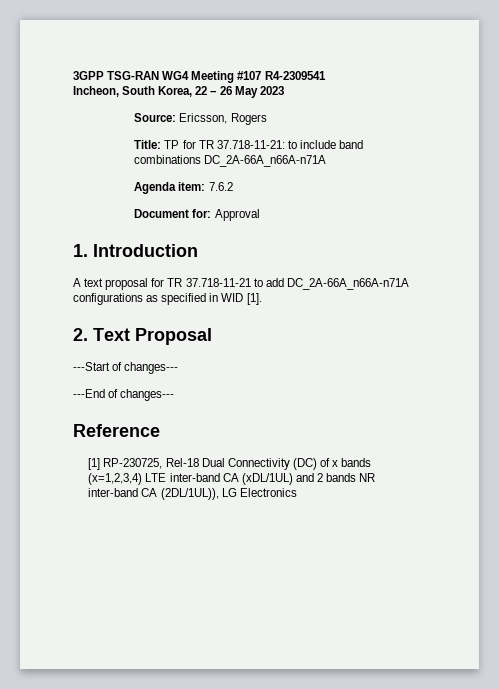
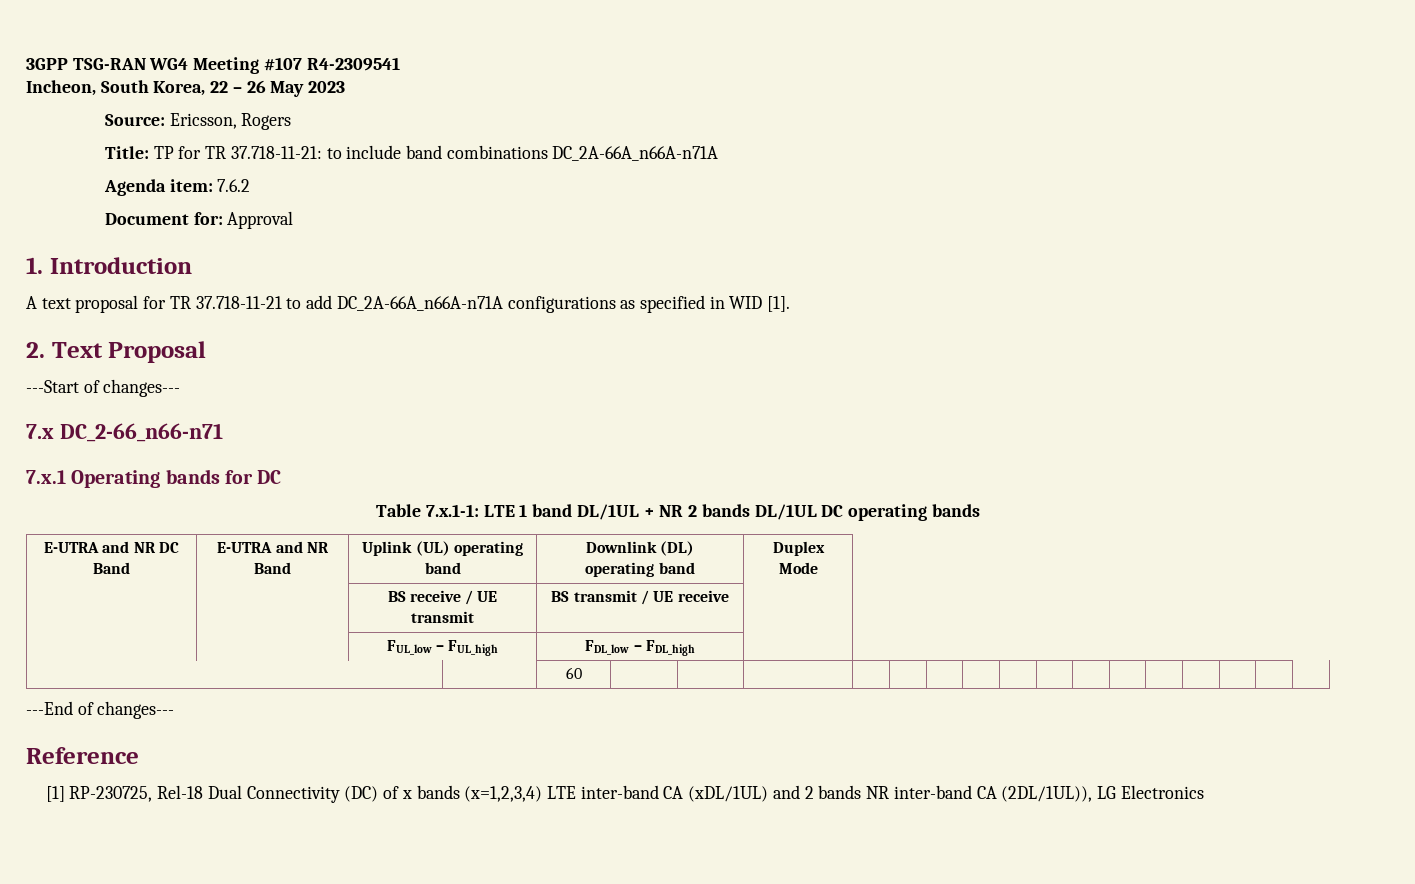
(179, 368) none -> [26,423,223,442] [26,469,282,488] [376,504,980,521] [44,541,179,553] [93,562,130,574] [217,541,329,553] [254,562,291,574] [362,541,523,556] [424,562,461,574] [585,541,695,556] [585,562,695,577] [772,541,825,556] [778,562,818,574] [387,590,498,605] [411,611,474,623] [551,590,729,605] [386,640,499,656] [585,640,695,656] [565,667,582,679] // 7.x DC_2-66_n66-n71 // 7.x.1 Operating bands for DC // Table 7.x.1-1: LTE 1 band DL/1UL + NR 2 bands DL/1UL DC operating bands // E-UTRA and NR DC Band | E-UTRA and NR Band | Uplink (UL) operating band | Downlink (DL) operating band | Duplex Mode // | | BS receive / UE transmit | BS transmit / UE receive | // | | FUL_low – FUL_high | FDL_low – FDL_high | // | | 60 | | | | | | | | | | | | | | | |

